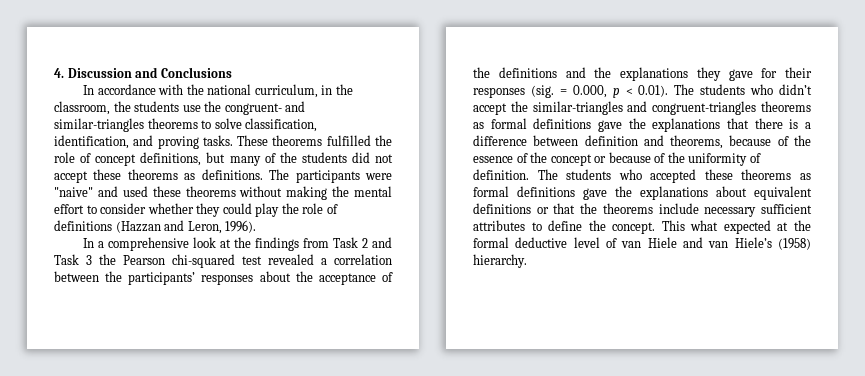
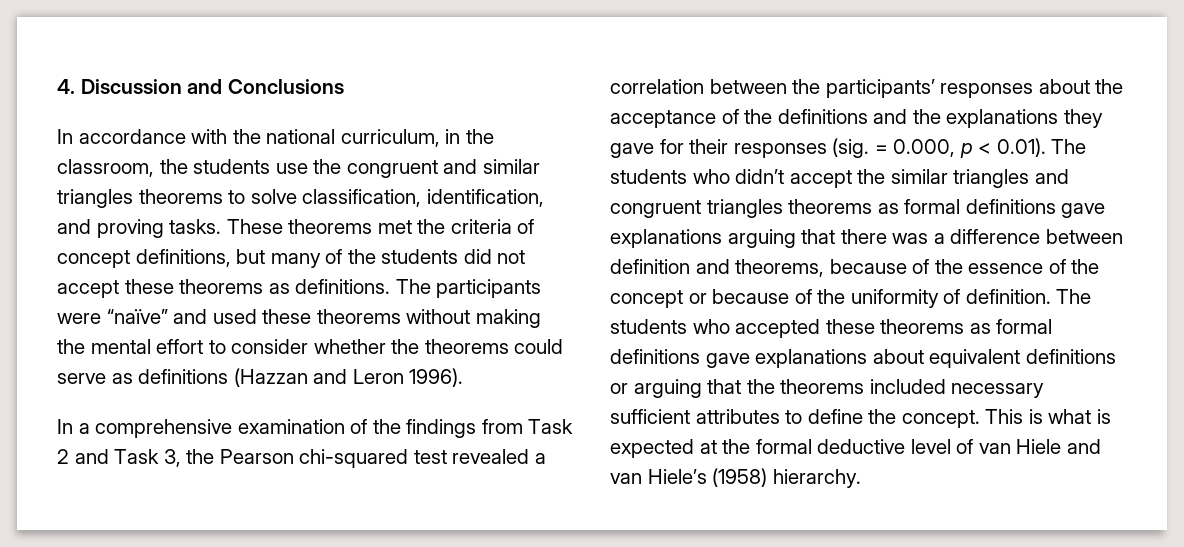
[224,101,306,115] [54,118,144,132] congruent- and similar-triangles -> [346,159,540,178] [57,189,133,208] congruent and similar triangles
[326,135,392,146] [54,152,75,163] fulfilled the role -> [377,219,512,234] met the criteria
[54,187,93,197] "naive" -> [106,309,168,324] “naïve”
[196,203,338,217] they could play the role of -> [391,339,564,354] [57,373,133,384] the theorems could serve as
[187,221,222,234] Leron, -> [352,369,404,384] Leron
[193,237,232,248] look at -> [237,419,368,434] examination of
[86,255,92,265] 3 -> [163,449,181,467] 3,
[532,101,811,115] [473,118,721,132] similar-triangles and congruent-triangles theorems as formal definitions gave the explanations -> [890,169,1069,188] [610,199,1106,218] [610,229,796,248] similar triangles and congruent triangles theorems as formal definitions gave explanations arguing
[789,119,799,129] is -> [892,233,929,244] was
[615,186,632,197] the -> (750, 360) none
(549, 210) none -> [633,379,702,398] arguing
[658,203,699,214] include -> [869,379,946,394] included
[690,220,719,231] what -> [1028,409,1111,424] is what is

